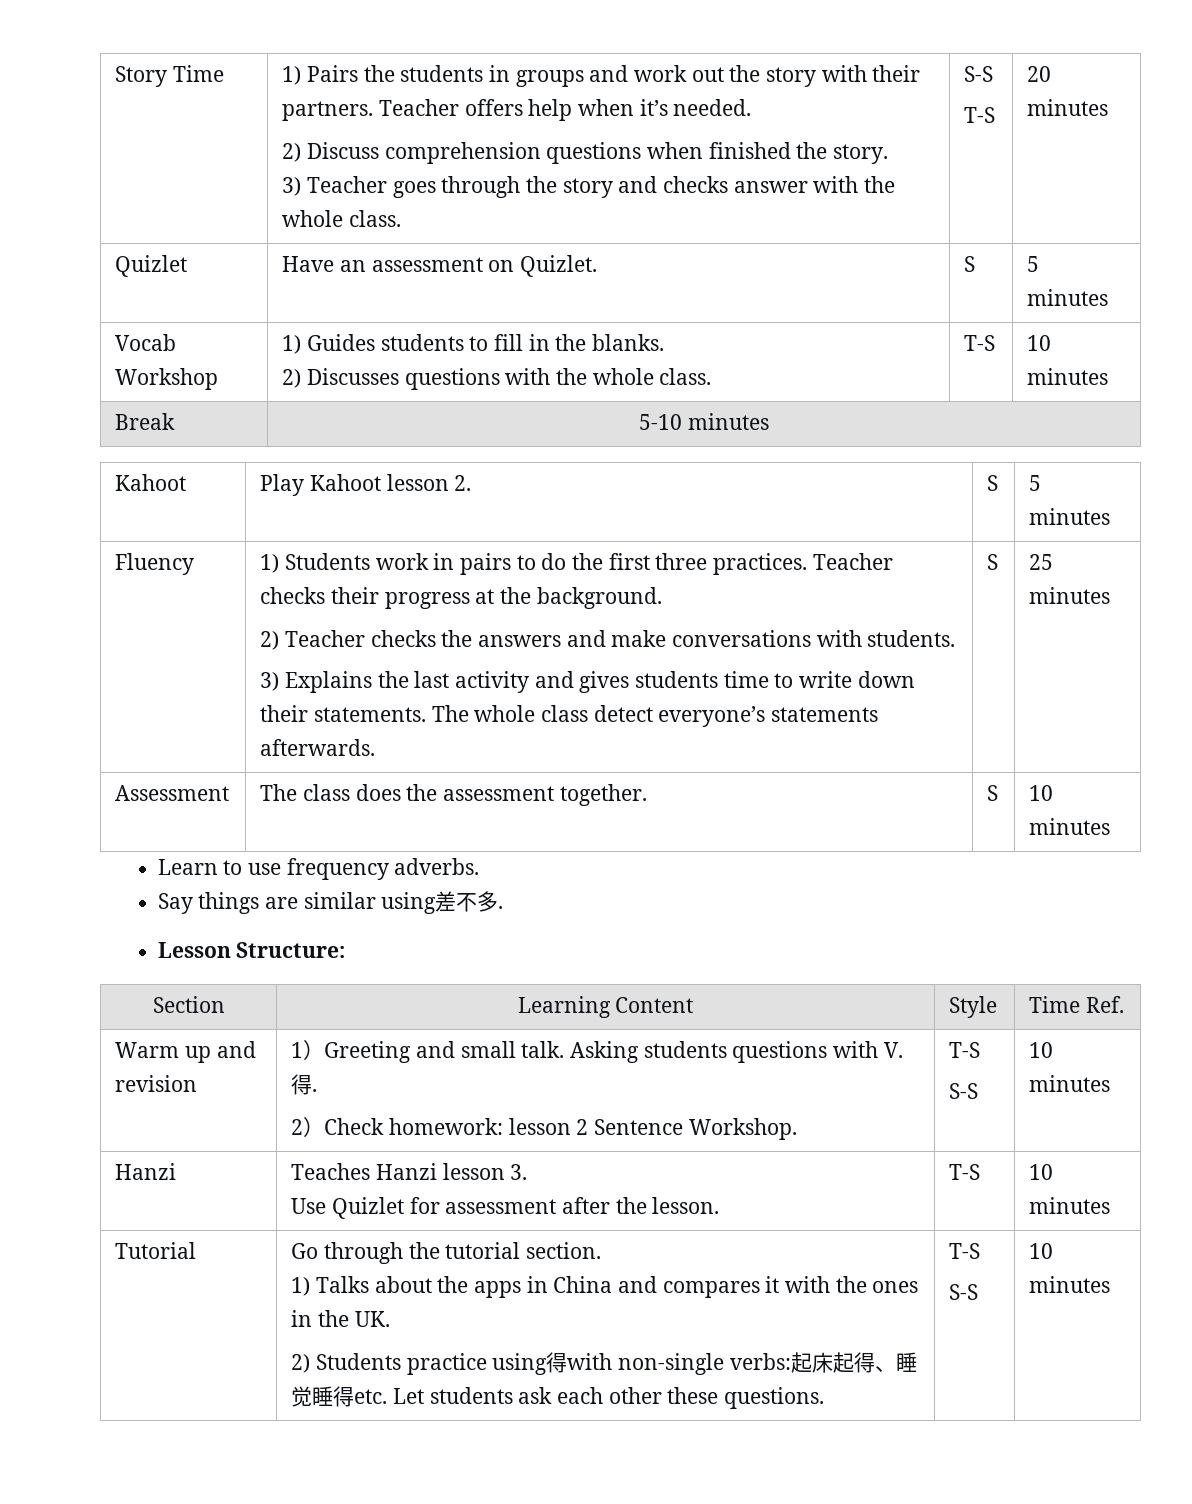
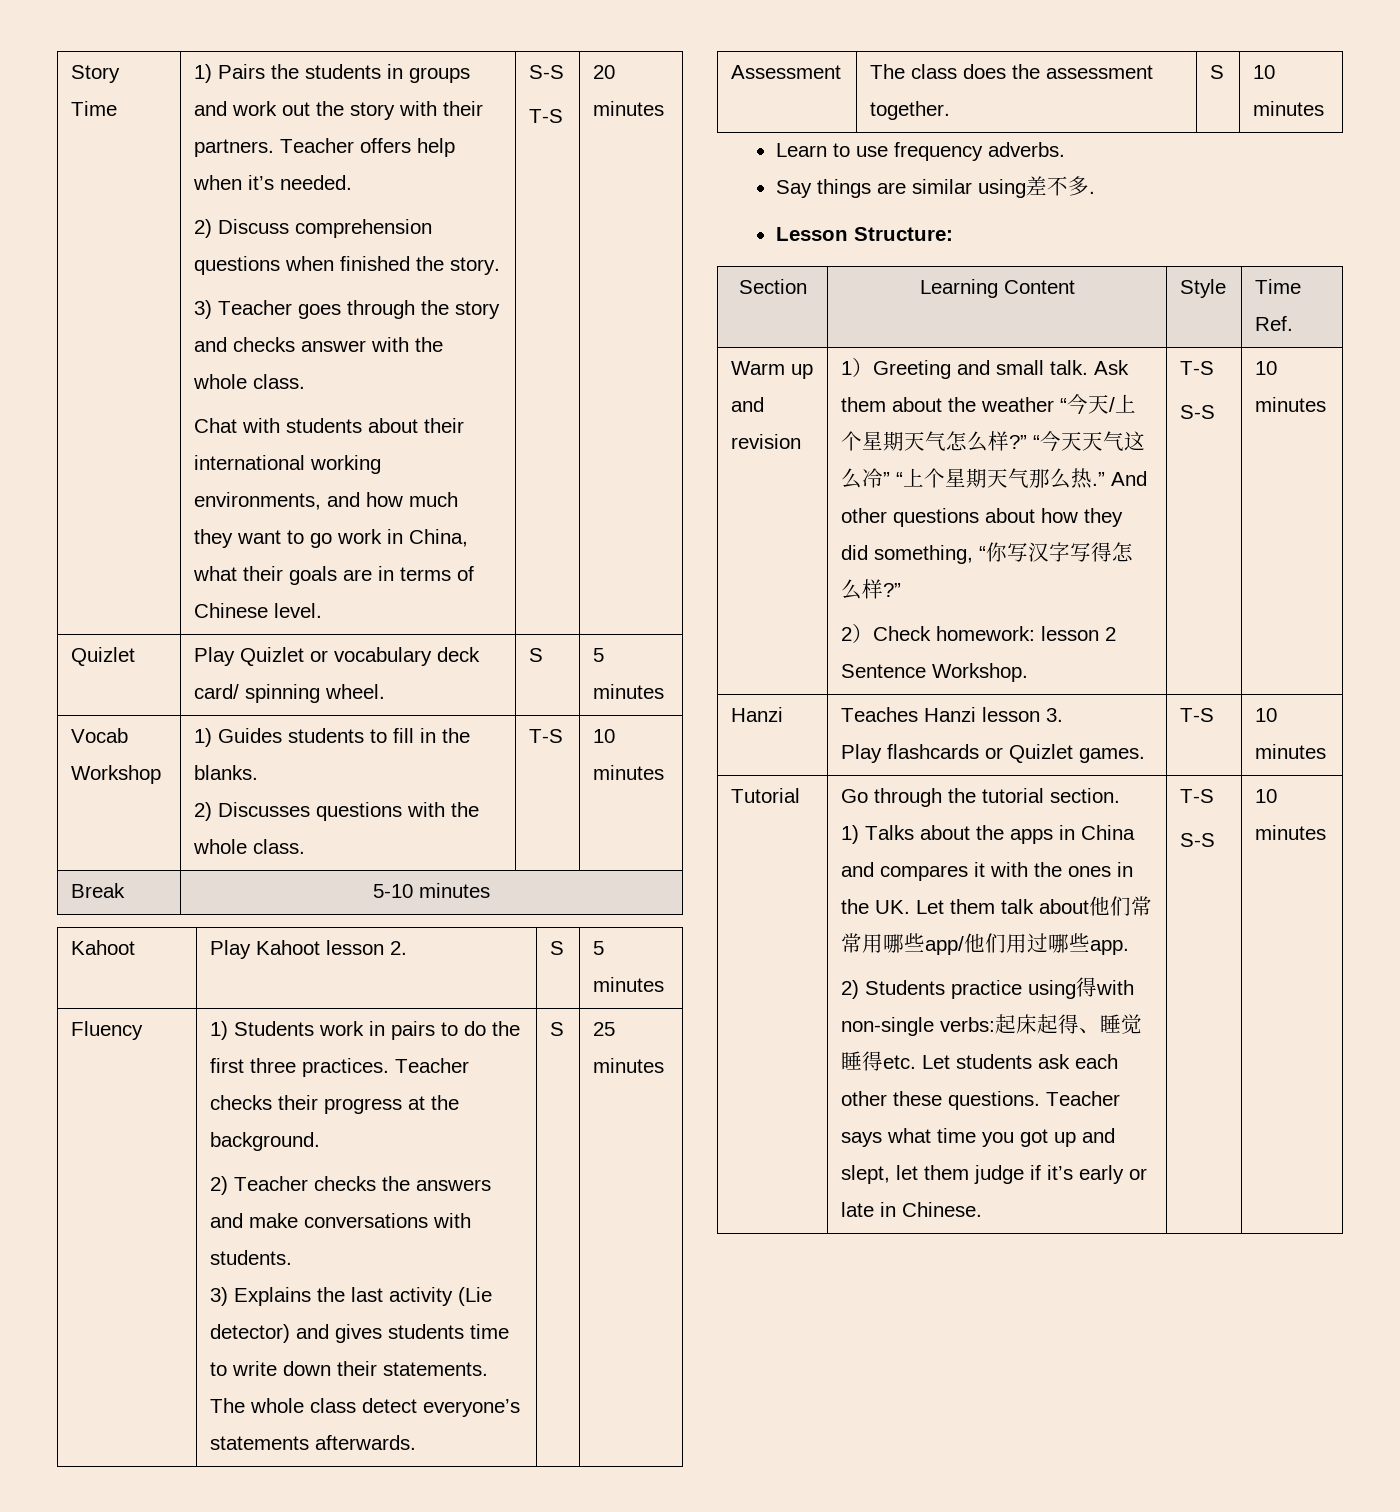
(402, 218) none -> [194,418,465,433] [194,455,382,474] [194,492,459,510] [194,529,469,548] [193,566,475,585] [194,603,323,618] // Chat with students about their international working environments, and how much they want to go work in China, what their goals are in terms of Chinese level.
[282,255,598,277] Have an assessment on Quizlet. -> [194,647,481,666] [194,684,386,703] Play Quizlet or vocabulary deck card/ spinning wheel.
(530, 682) none -> [458,1287,493,1306] [210,1324,291,1343] (Lie detector)
[570,1041,903,1063] [291,1074,318,1095] Asking students questions with V.得. -> [1094,360,1130,375] [841,394,1137,415] [841,431,1146,452] [841,468,1148,489] [841,508,1124,527] [841,542,1134,564] [841,579,902,600] Ask them about the weather “今天/上个星期天气怎么样?” “今天天气这么冷” “上个星期天气那么热.” And other questions about how they did something, “你写汉字写得怎么样?”
[291,1197,720,1219] Use Quizlet for assessment after the lesson. -> [841,744,1146,763] Play flashcards or Quizlet games.
(390, 1319) none -> [916,896,1153,916] [841,933,1130,955] Let them talk about他们常常用哪些app/他们用过哪些app.
(825, 1398) none -> [1046,1091,1121,1106] [841,1128,1116,1147] [841,1165,1148,1184] [841,1202,983,1217] Teacher says what time you got up and slept, let them judge if it’s early or late in Chinese.

